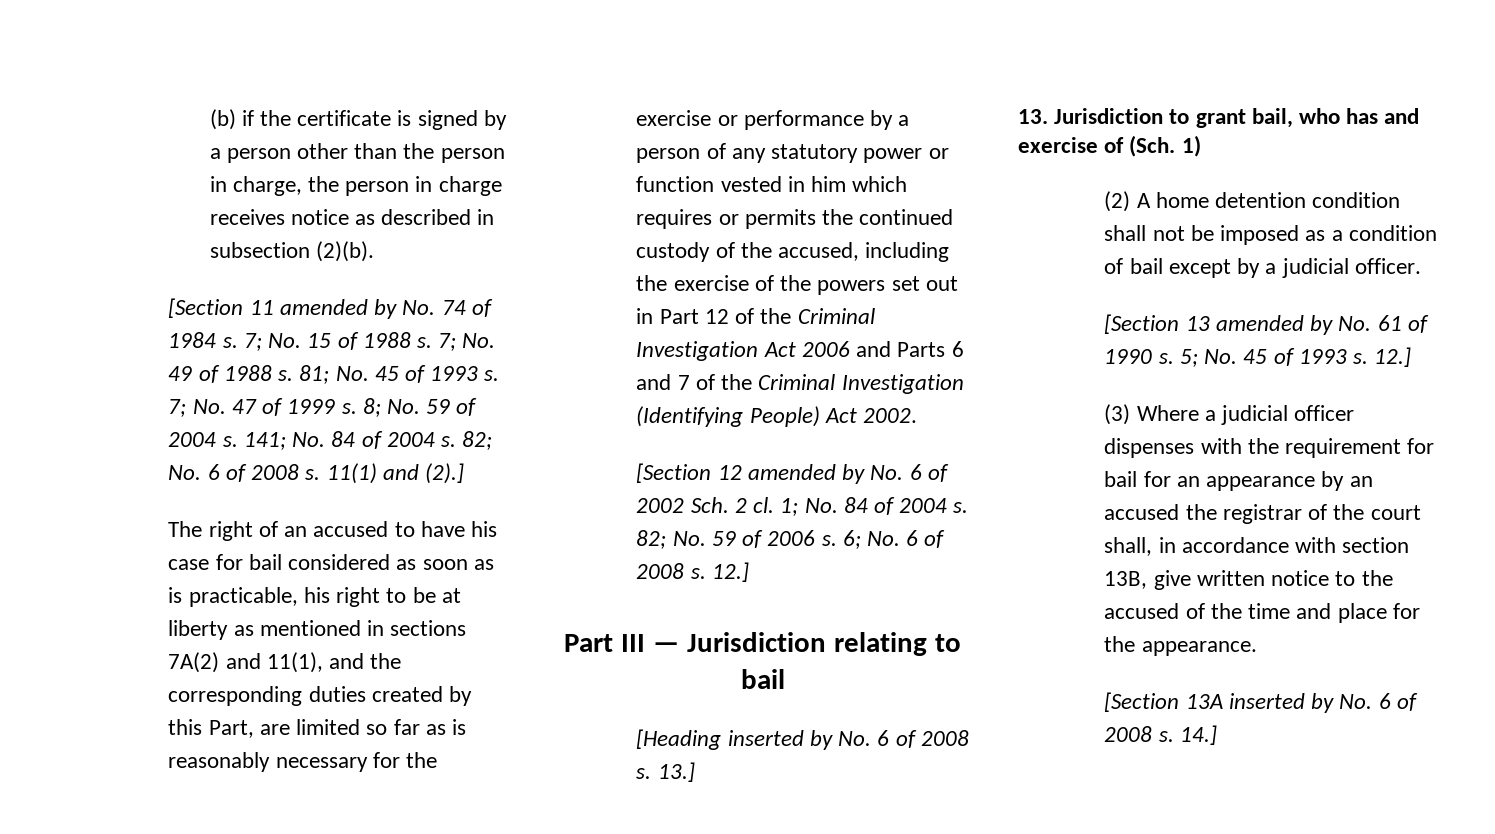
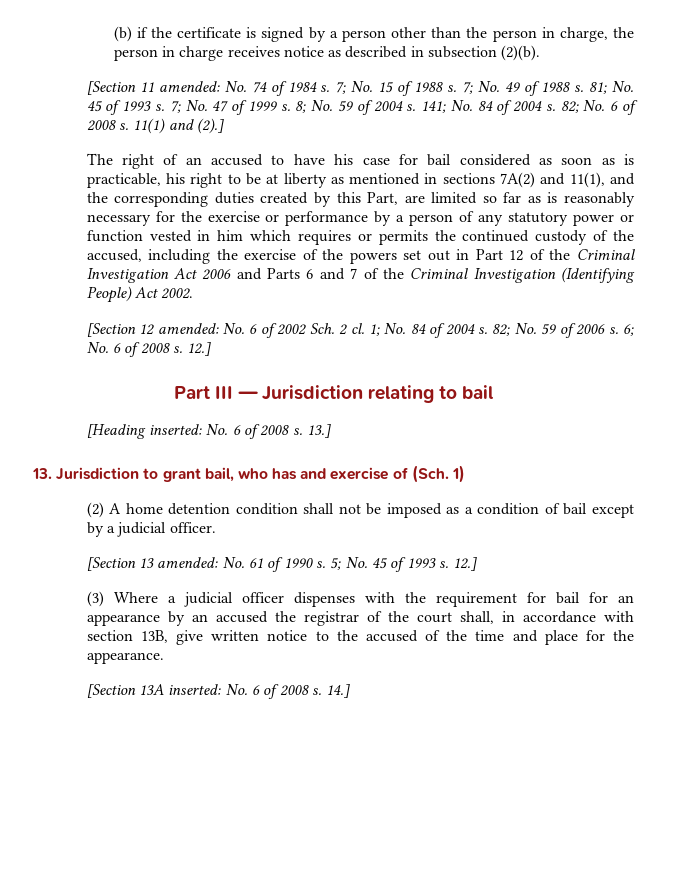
[279,299,398,319] amended by -> [158,81,220,92] amended:
[747,464,866,484] amended by -> [157,323,219,334] amended:
[727,730,833,750] inserted by -> [149,424,203,435] inserted:
[1215,315,1334,335] amended by -> [157,557,219,568] amended:
[1228,693,1335,713] inserted by -> [168,684,222,695] inserted:

